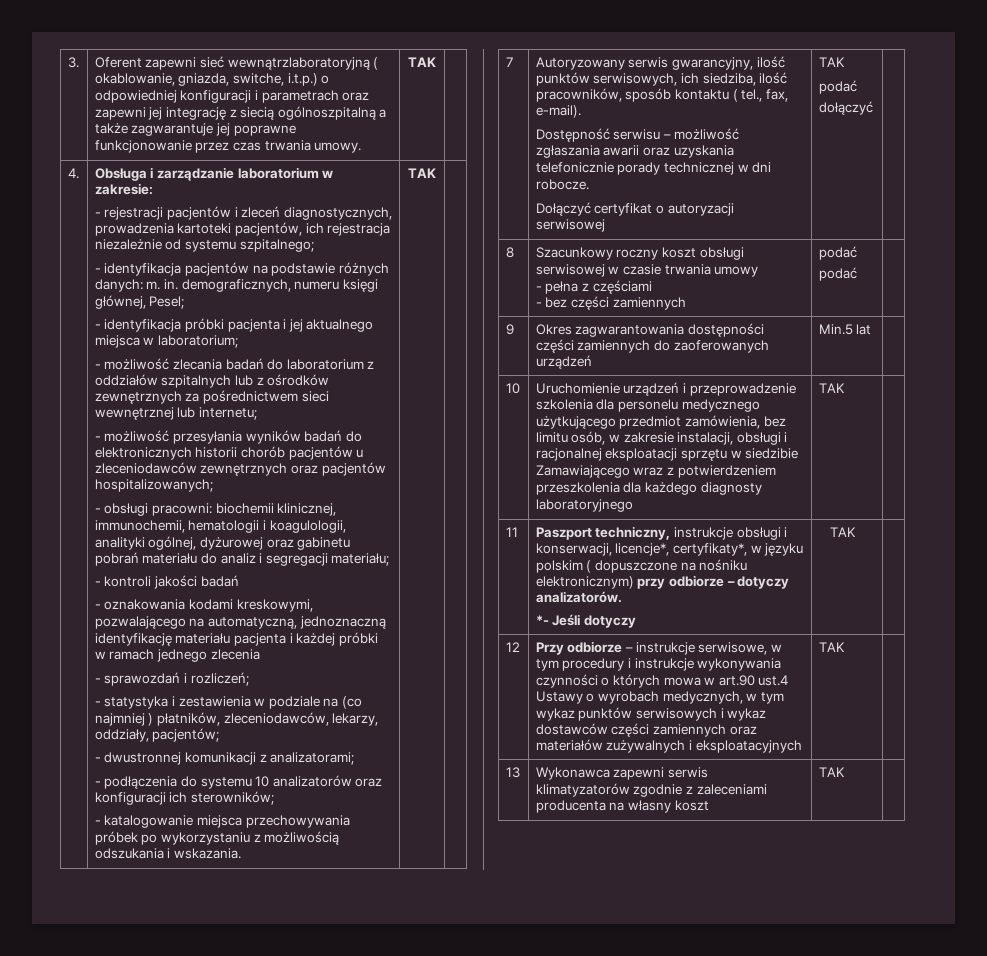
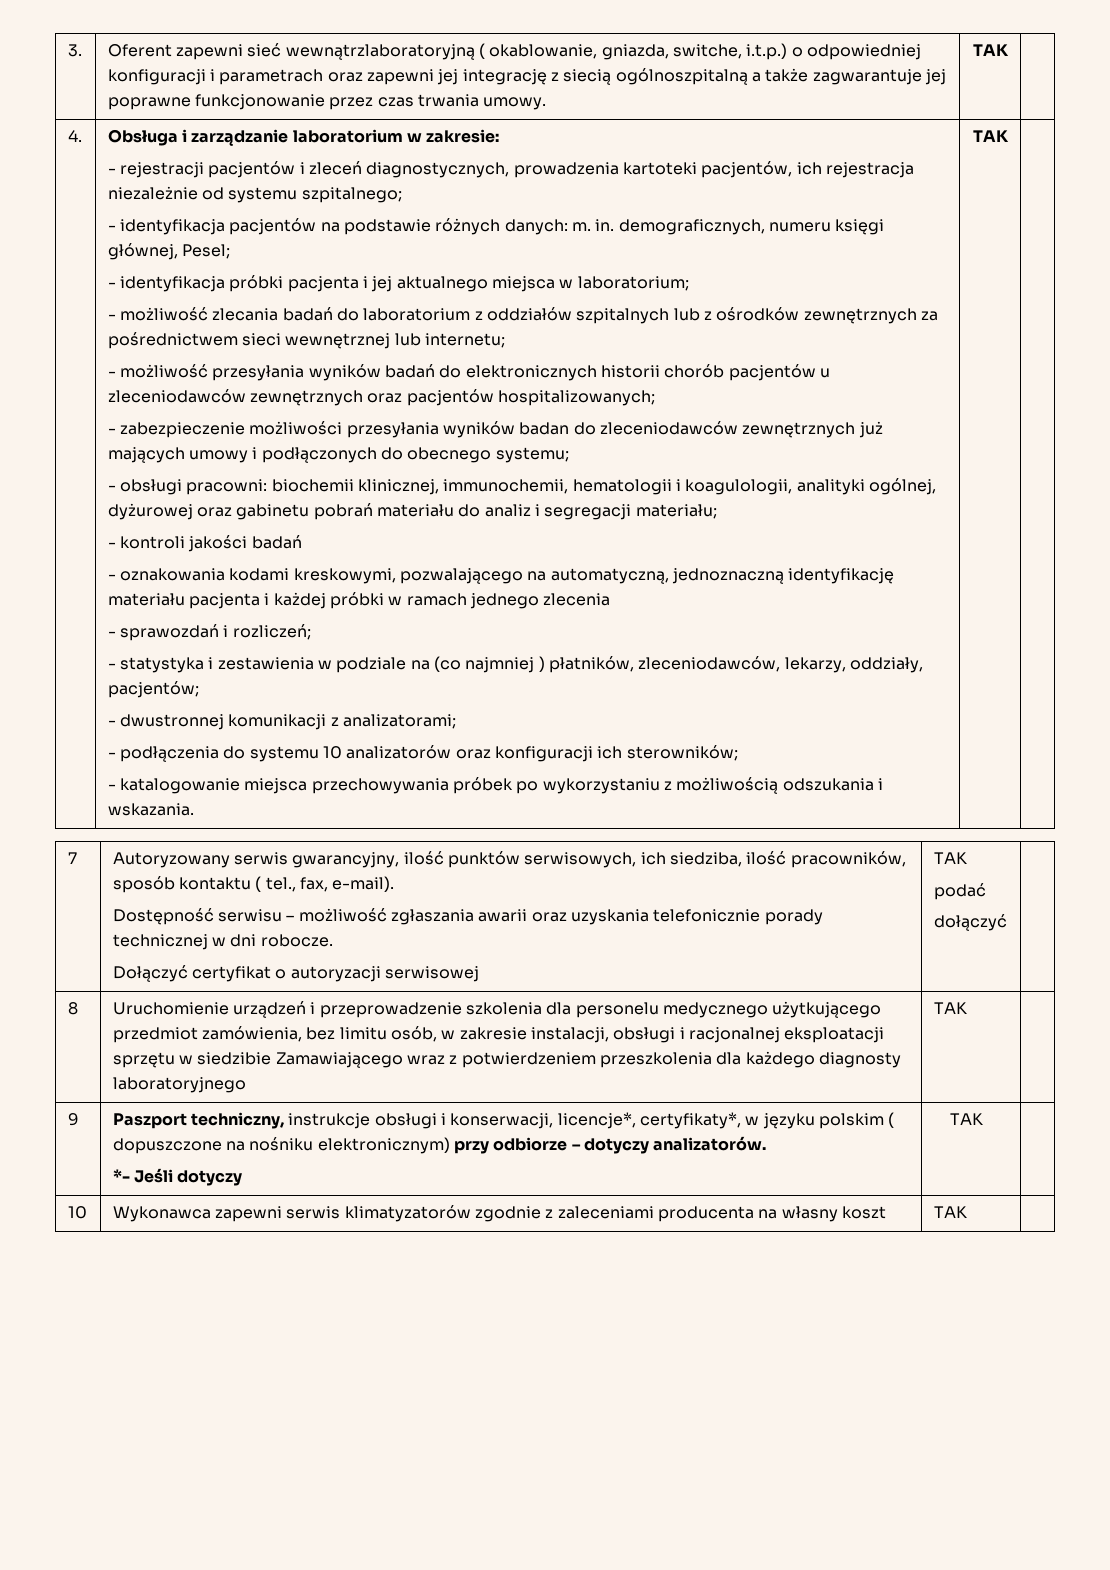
(213, 485) none -> [107,421,883,438] [107,447,569,463] // - zabezpieczenie możliwości przesyłania wyników badan do zleceniodawców zewnętrznych już mających umowy i podłączonych do obecnego systemu;
[535,247,744,260] [535,264,759,277] [535,280,652,294] [535,296,686,310] [818,246,857,260] [818,267,857,281] [505,324,514,335] [535,323,764,337] [535,339,769,353] [535,355,592,369] [818,324,872,335] [505,383,520,394] | Szacunkowy roczny koszt obsługi serwisowej w czasie trwania umowy // - pełna z częściami // - bez części zamiennych | podać // podać | // 9 | Okres zagwarantowania dostępności części zamiennych do zaoferowanych urządzeń | Min.5 lat | // 10 -> (78, 1008) none
[505,527,518,537] 11 -> [67,1113,79,1126] 9
[505,642,520,652] [535,641,782,655] [535,658,782,671] [535,674,789,688] [535,691,784,704] [535,707,767,721] [535,723,757,737] [535,739,802,753] [818,642,845,652] [505,767,520,778] 12 | Przy odbiorze – instrukcje serwisowe, w tym procedury i instrukcje wykonywania czynności o których mowa w art.90 ust.4 Ustawy o wyrobach medycznych, w tym wykaz punktów serwisowych i wykaz dostawców części zamiennych oraz materiałów zużywalnych i eksploatacyjnych | TAK | // 13 -> [67,1206,87,1219] 10

